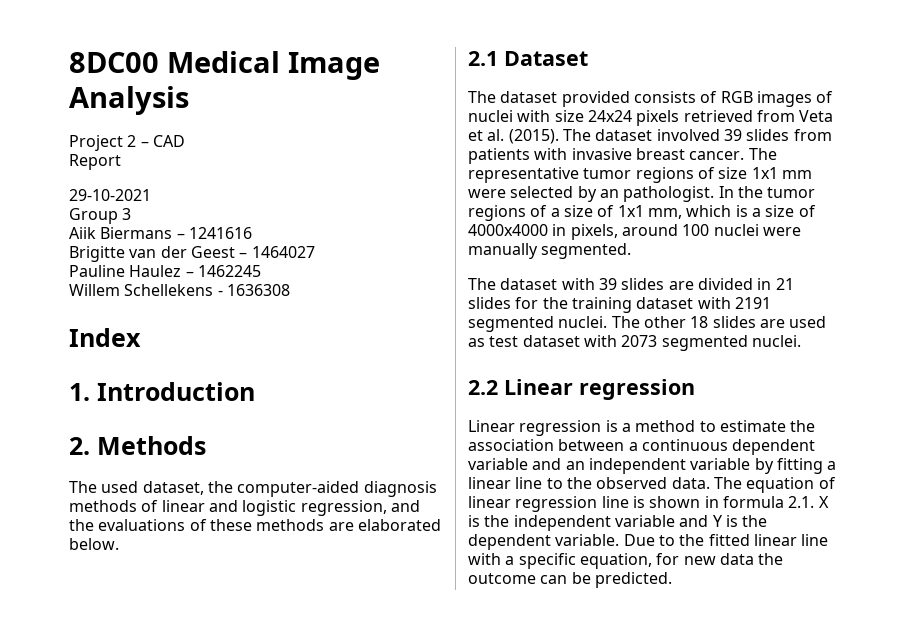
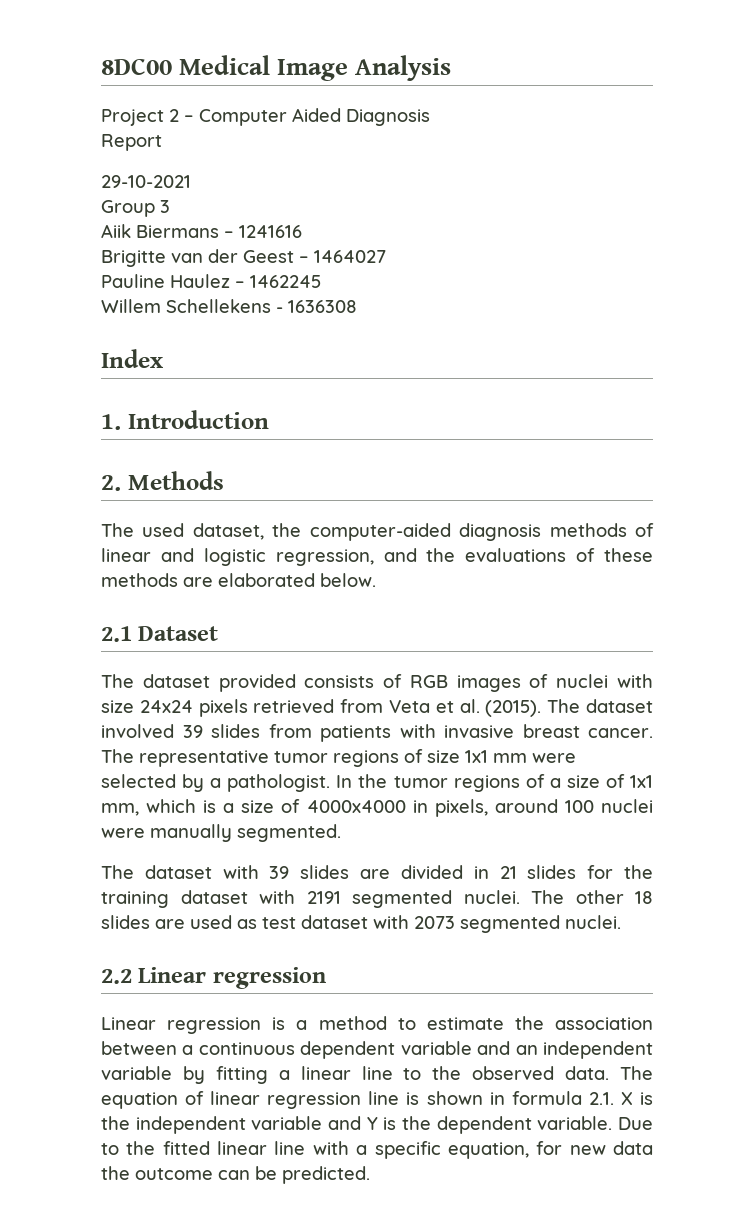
[152,135,185,147] CAD -> [199,108,430,126] Computer Aided Diagnosis
[599,189,619,198] an -> [210,778,222,788] a

